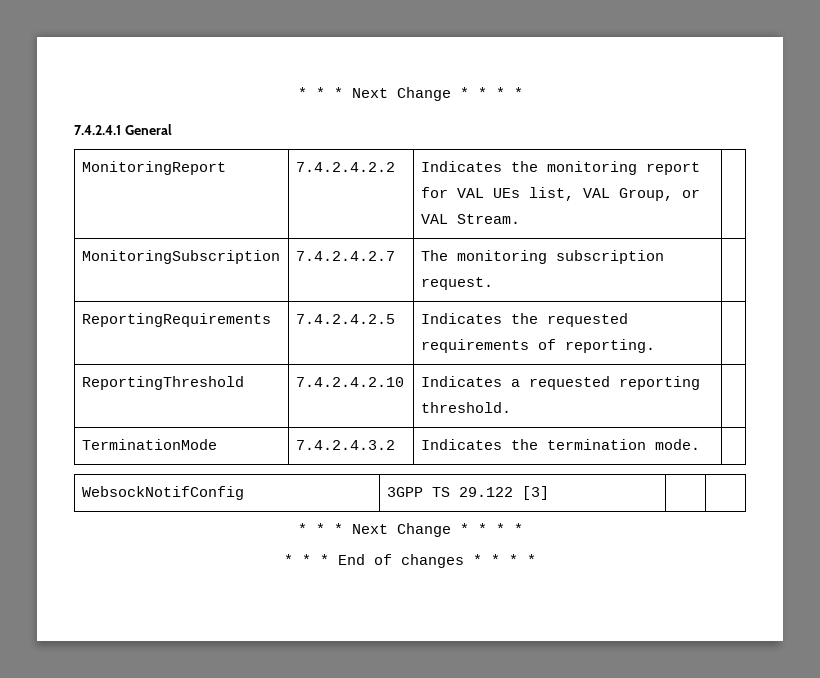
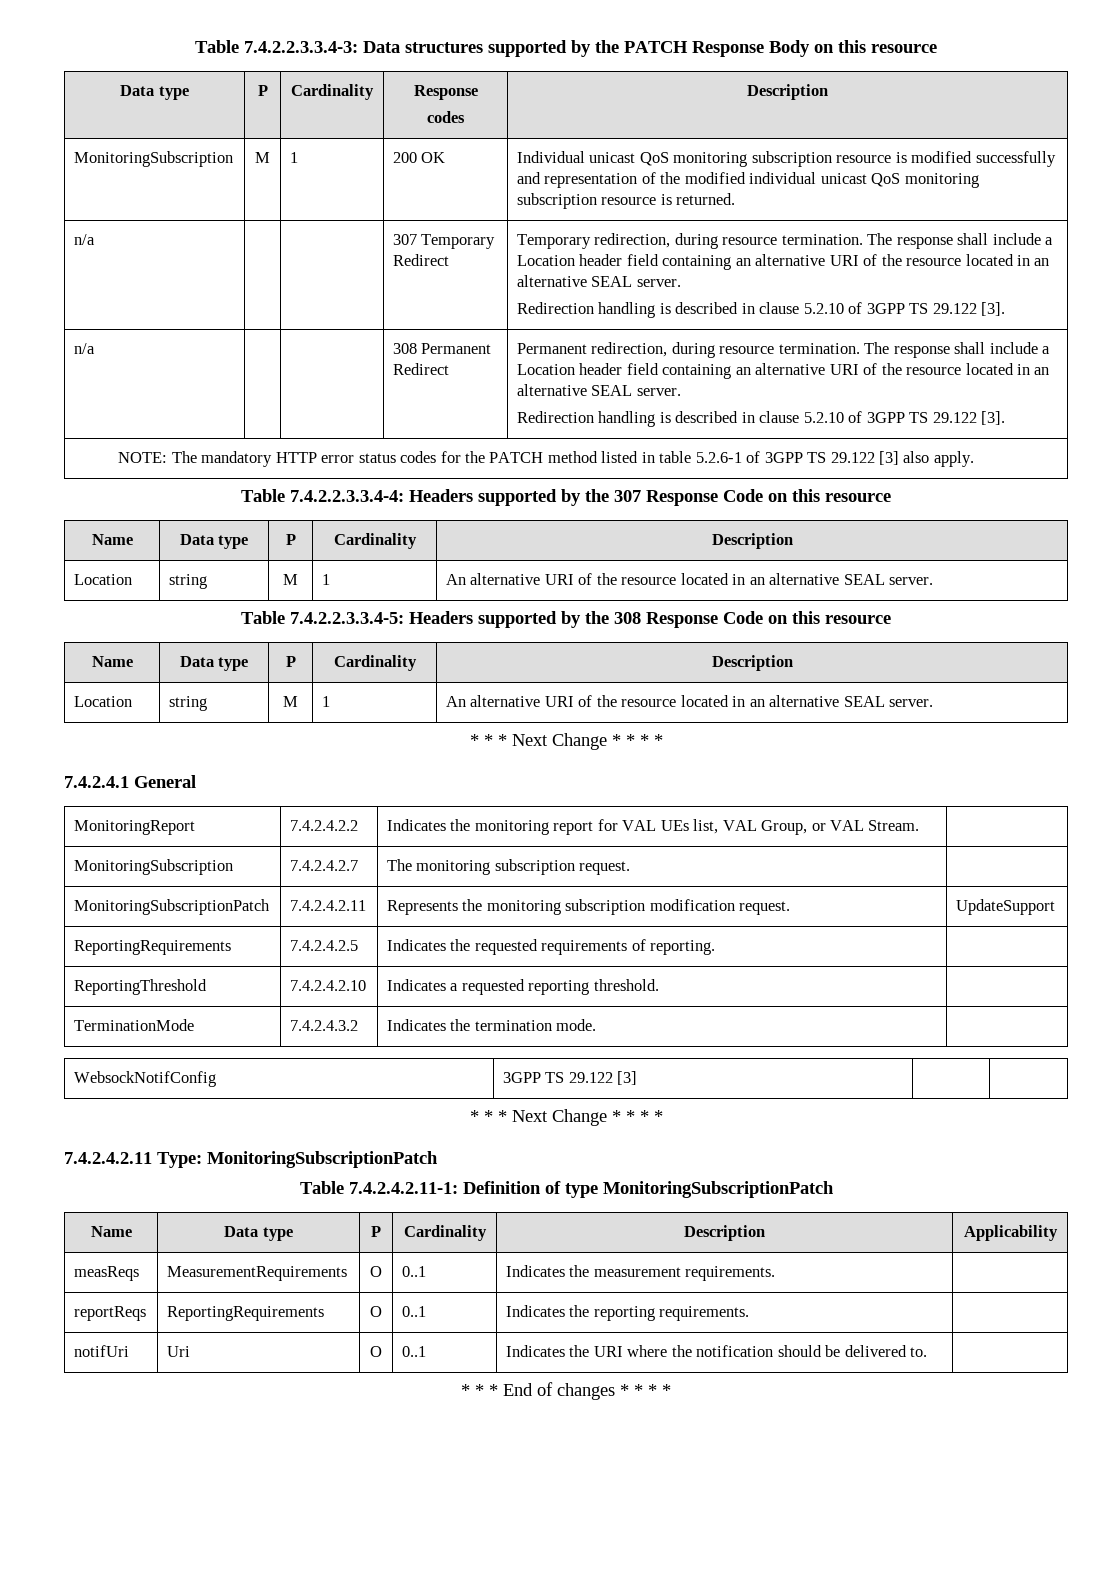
(297, 92) none -> [195,40,937,57] [120,85,189,100] [257,85,268,96] [291,84,374,100] [413,85,478,100] [427,111,465,123] [747,84,828,100] [74,151,234,167] [255,152,270,163] [290,152,299,163] [393,152,446,163] [517,151,1056,167] [517,172,979,188] [517,193,736,209] [74,234,96,245] [393,234,496,249] [393,254,450,266] [517,233,1054,249] [517,254,1050,270] [517,275,681,287] [517,302,1006,318] [74,343,96,354] [393,343,492,354] [393,363,450,375] [517,342,1051,358] [517,363,1050,379] [517,384,681,396] [517,411,1006,427] [118,451,974,467] [241,489,891,506] [91,534,133,545] [179,534,249,549] [285,534,296,545] [333,533,417,549] [711,533,793,549] [74,574,133,585] [169,574,208,589] [283,574,298,585] [322,574,331,585] [446,573,934,585] [241,611,891,628] [91,656,133,667] [179,656,249,671] [285,656,296,667] [333,655,417,671] [711,655,793,671] [74,696,133,707] [169,696,208,711] [283,696,298,707] [322,696,331,707] [446,695,934,707] Table 7.4.2.2.3.3.4-3: Data structures supported by the PATCH Response Body on this resource // Data type | P | Cardinality | Response // codes | Description // MonitoringSubscription | M | 1 | 200 OK | Individual unicast QoS monitoring subscription resource is modified successfully and representation of the modified individual unicast QoS monitoring subscription resource is returned. // n/a | | | 307 Temporary Redirect | Temporary redirection, during resource termination. The response shall include a Location header field containing an alternative URI of the resource located in an alternative SEAL server. // Redirection handling is described in clause 5.2.10 of 3GPP TS 29.122 [3]. // n/a | | | 308 Permanent Redirect | Permanent redirection, during resource termination. The response shall include a Location header field containing an alternative URI of the resource located in an alternative SEAL server. // Redirection handling is described in clause 5.2.10 of 3GPP TS 29.122 [3]. // NOTE: The mandatory HTTP error status codes for the PATCH method listed in table 5.2.6-1 of 3GPP TS 29.122 [3] also apply. // Table 7.4.2.2.3.3.4-4: Headers supported by the 307 Response Code on this resource // Name | Data type | P | Cardinality | Description // Location | string | M | 1 | An alternative URI of the resource located in an alternative SEAL server. // Table 7.4.2.2.3.3.4-5: Headers supported by the 308 Response Code on this resource // Name | Data type | P | Cardinality | Description // Location | string | M | 1 | An alternative URI of the resource located in an alternative SEAL server. //
(493, 283) none -> [74,899,271,915] [290,900,367,911] [387,899,791,915] [956,899,1056,915] // MonitoringSubscriptionPatch | 7.4.2.4.2.11 | Represents the monitoring subscription modification request. | UpdateSupport
(523, 528) none -> [64,1151,438,1168] [299,1181,834,1198] [90,1226,132,1237] [224,1226,293,1241] [371,1226,381,1237] [403,1225,487,1241] [684,1225,765,1241] [963,1225,1058,1241] [74,1266,140,1281] [167,1266,348,1281] [370,1266,382,1277] [402,1266,427,1277] [506,1265,776,1281] [74,1306,147,1321] [167,1306,325,1321] [370,1306,382,1317] [402,1306,427,1317] [506,1305,750,1321] [74,1345,130,1357] [167,1346,191,1357] [370,1346,382,1357] [402,1346,427,1357] [506,1345,928,1357] // 7.4.2.4.2.11 Type: MonitoringSubscriptionPatch // Table 7.4.2.4.2.11-1: Definition of type MonitoringSubscriptionPatch // Name | Data type | P | Cardinality | Description | Applicability // measReqs | MeasurementRequirements | O | 0..1 | Indicates the measurement requirements. | // reportReqs | ReportingRequirements | O | 0..1 | Indicates the reporting requirements. | // notifUri | Uri | O | 0..1 | Indicates the URI where the notification should be delivered to. |

